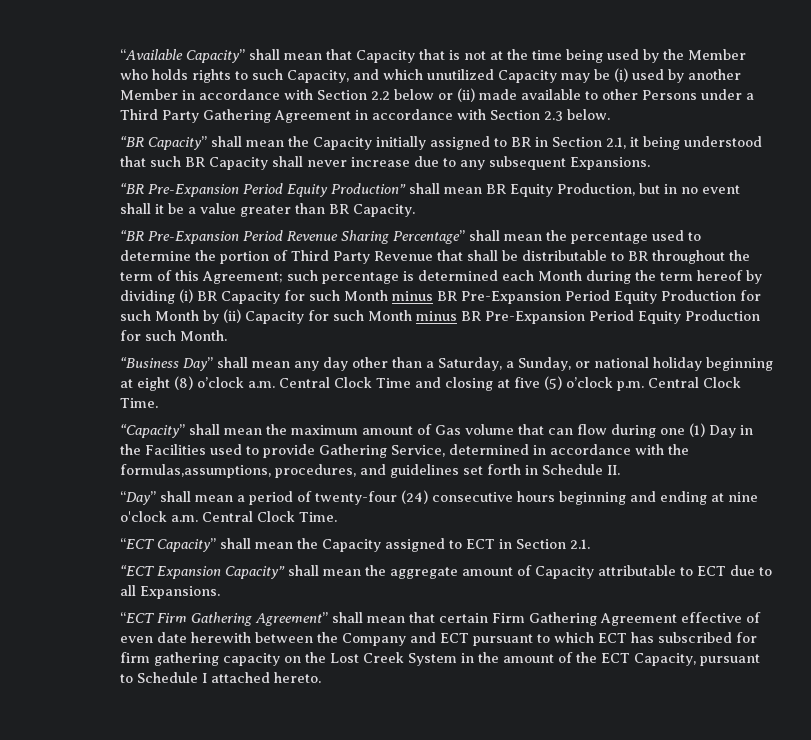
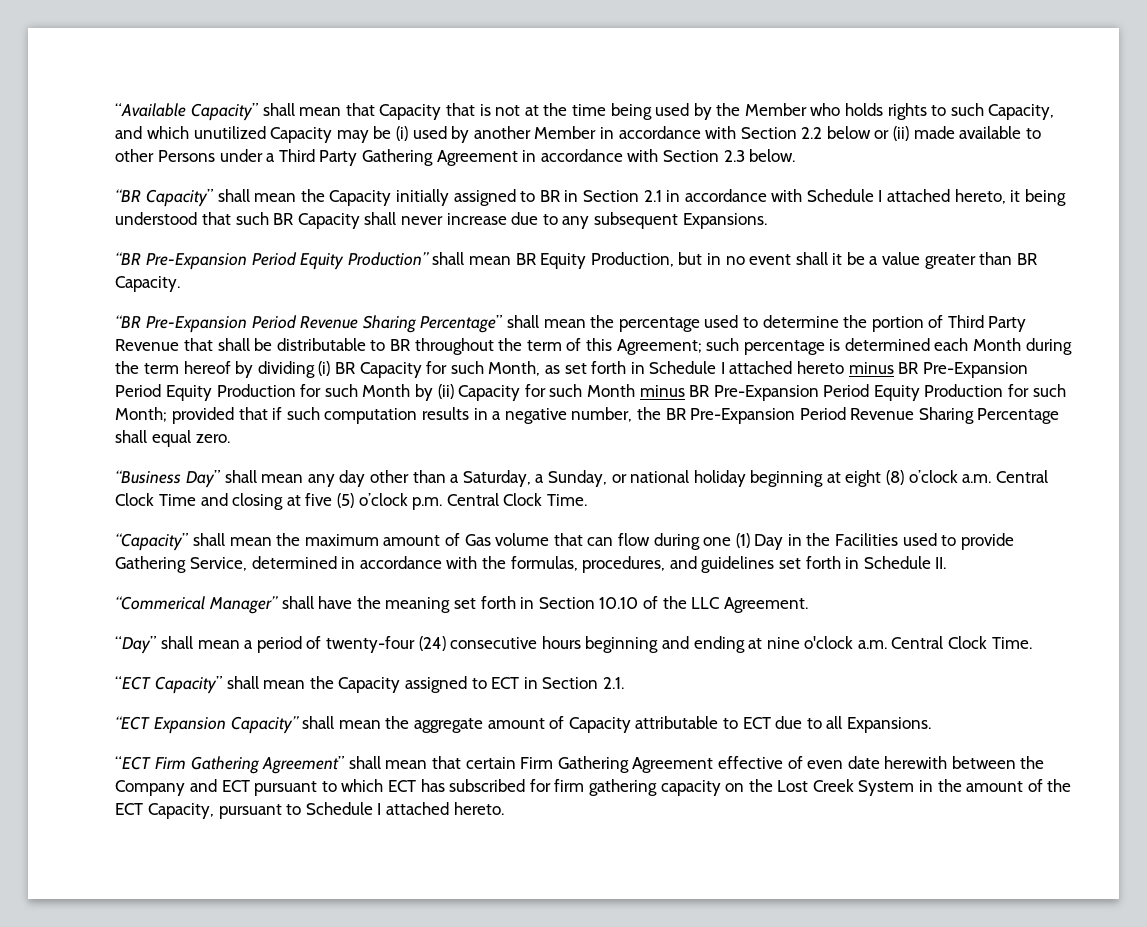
[605,137,626,149] 2.1, -> [643,189,1006,204] 2.1 in accordance with Schedule I attached hereto,
[343,290,388,301] Month -> [488,361,845,376] Month, as set forth in Schedule I attached hereto
[179,330,227,341] Month. -> [115,407,1060,424] [115,430,230,447] Month; provided that if such computation results in a negative number, the BR Pre-Expansion Period Revenue Sharing Percentage shall equal zero.
[119,464,271,478] formulas,assumptions, -> [510,556,578,571] formulas,
(620, 470) none -> [115,596,808,614] // “Commerical Manager” shall have the meaning set forth in Section 10.10 of the LLC Agreement.

